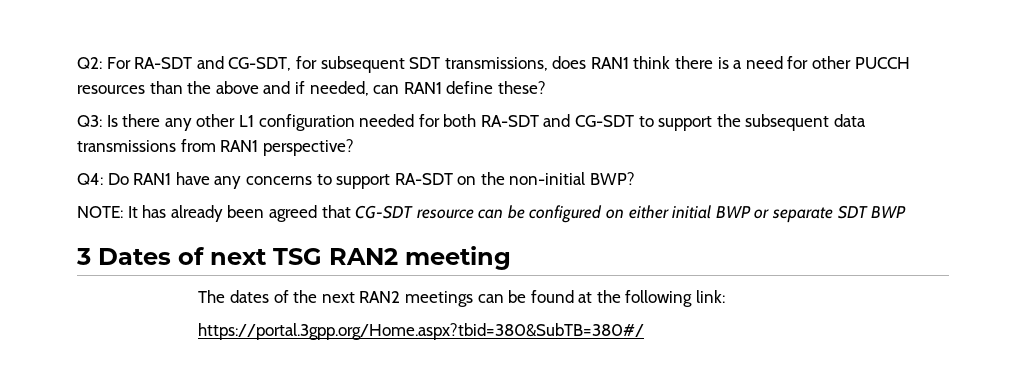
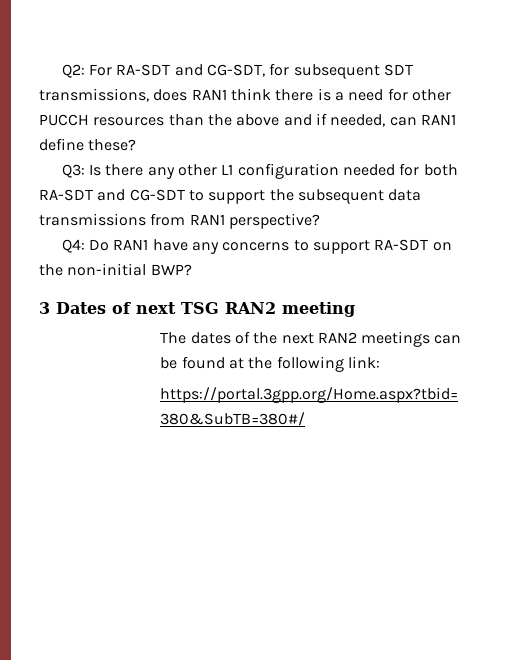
[77,205,907,223] // NOTE: It has already been agreed that CG-SDT resource can be configured on either initial BWP or separate SDT BWP -> (192, 270) none

